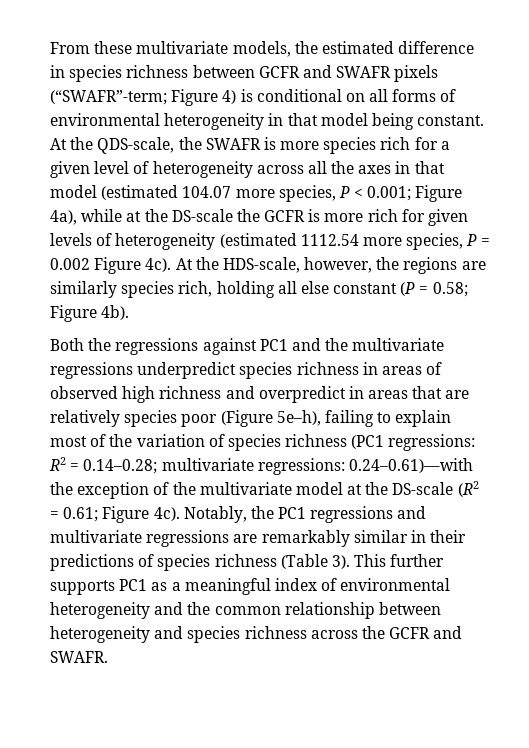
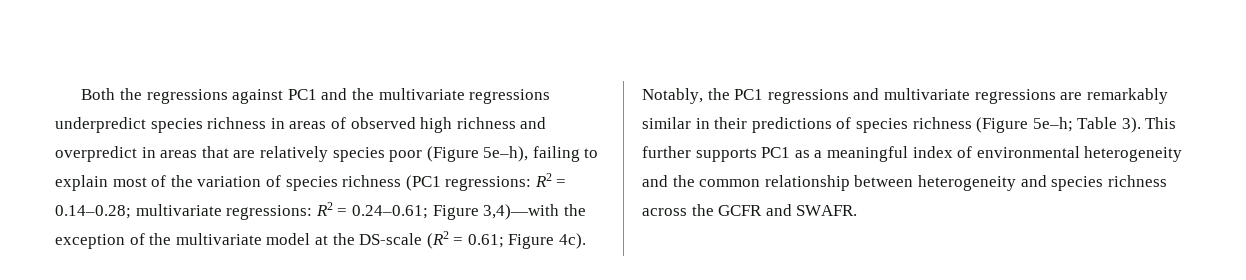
[50,41,475,57] [50,65,439,82] [50,89,457,106] [50,113,485,130] [50,137,450,154] [50,161,445,178] [50,185,463,202] [50,209,469,226] [50,233,491,250] [50,257,486,274] [50,281,468,298] [50,305,130,322] From these multivariate models, the estimated difference in species richness between GCFR and SWAFR pixels (“SWAFR”-term; Figure 4) is conditional on all forms of environmental heterogeneity in that model being constant. At the QDS-scale, the SWAFR is more species rich for a given level of heterogeneity across all the axes in that model (estimated 104.07 more species, P < 0.001; Figure 4a), while at the DS-scale the GCFR is more rich for given levels of heterogeneity (estimated 1112.54 more species, P = 0.002 Figure 4c). At the HDS-scale, however, the regions are similarly species rich, holding all else constant (P = 0.58; Figure 4b). // -> (81, 94) none
[348,458,473,473] 0.24–0.61)—with -> [315,202,560,220] R2 = 0.24–0.61; Figure 3,4)—with
[280,554,328,569] (Table -> [976,117,1118,133] (Figure 5e–h; Table

